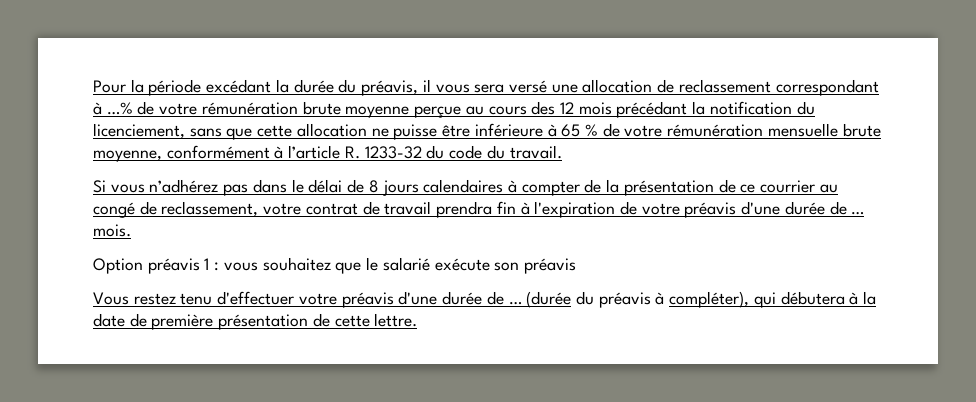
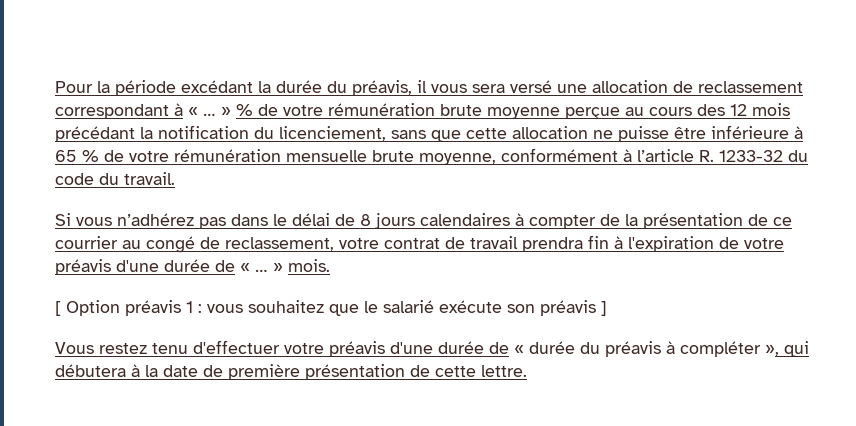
[106,102,133,115] …% -> [188,104,253,116] « … » %
[851,211,865,215] … -> [240,263,283,272] « … »
(131, 230) none -> [55,301,61,316] [
(576, 266) none -> [601,301,607,316] ]
[508,291,572,308] … (durée -> [514,341,575,354] « durée
[669,291,750,308] compléter), -> [680,341,779,357] compléter »,

